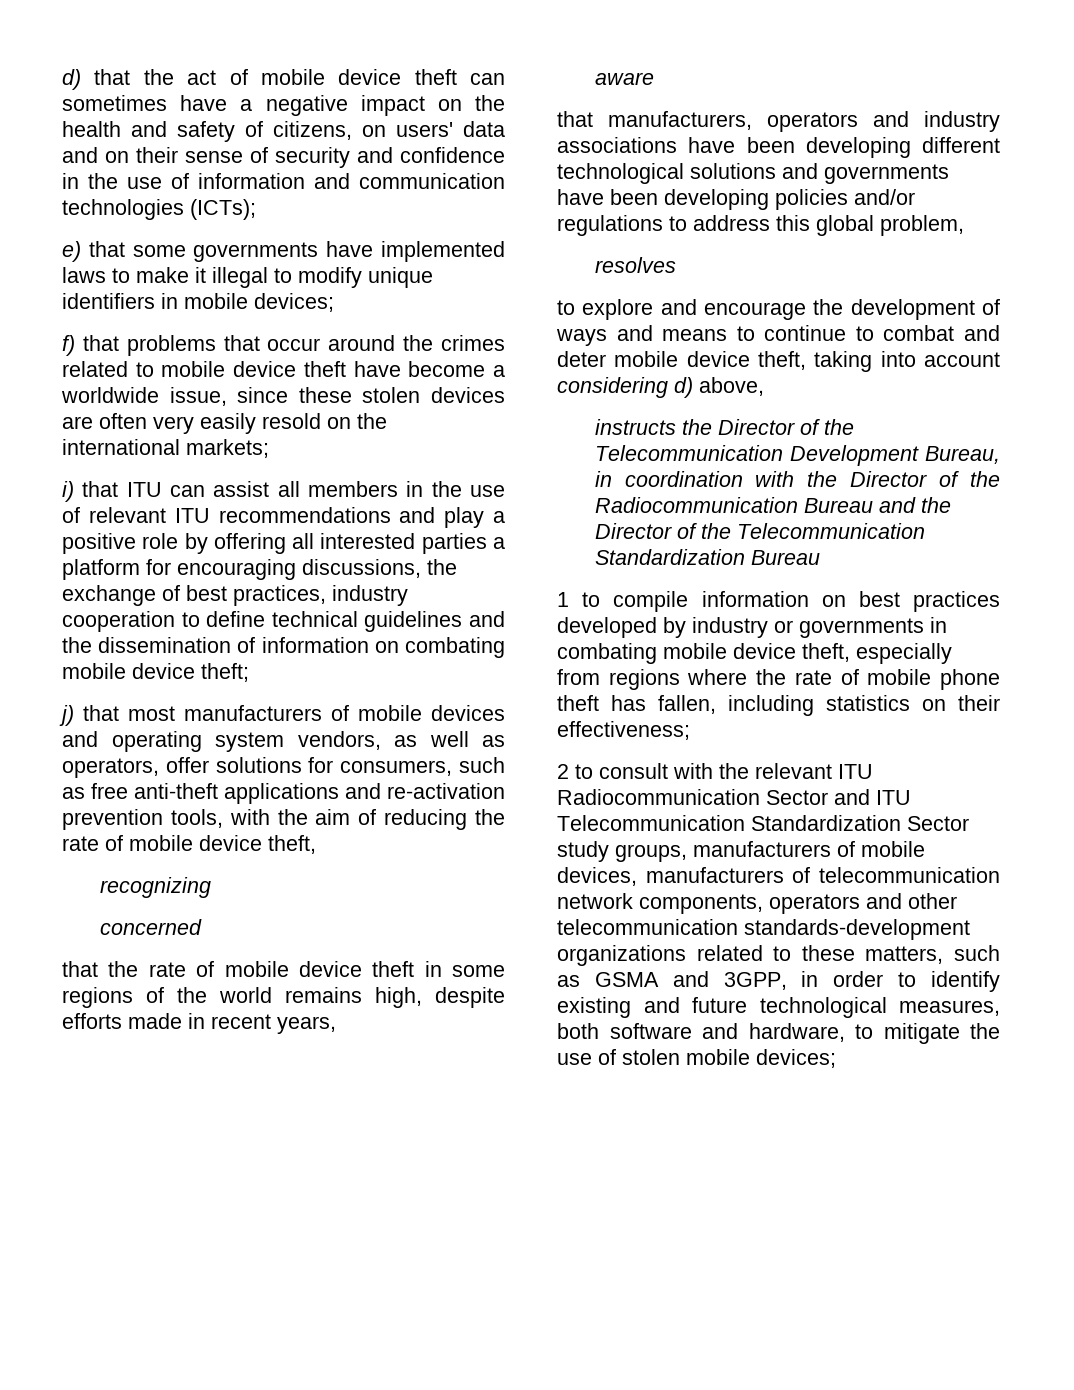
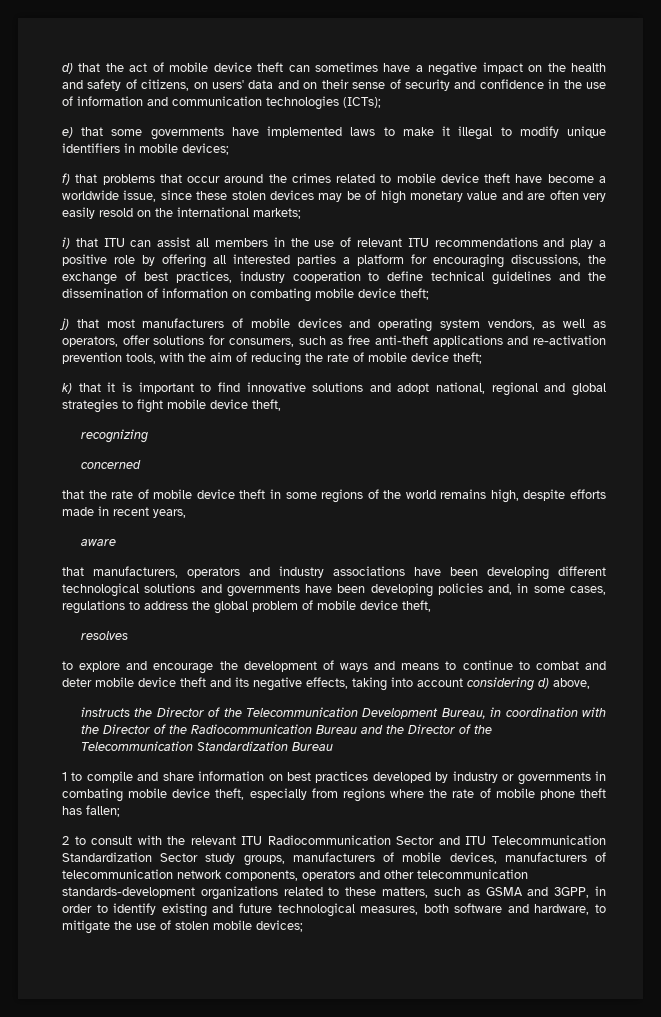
(505, 395) none -> [318,190,523,204] may be of high monetary value and
(262, 843) none -> [453,352,482,364] [62,382,607,396] [62,399,248,413] theft; // k) that it is important to find innovative solutions and adopt national, regional and global strategies to fight mobile device
[854,189,915,205] [557,215,964,236] and/or regulations to address this global problem, -> [488,583,606,595] [62,600,431,614] and, in some cases, regulations to address the global problem of mobile device theft,
[758,351,806,370] theft, -> [180,677,348,691] theft and its negative effects,
(689, 601) none -> [137,772,194,781] and share
[658,695,1000,716] [557,721,690,740] fallen, including statistics on their effectiveness; -> [86,805,120,817] fallen;

